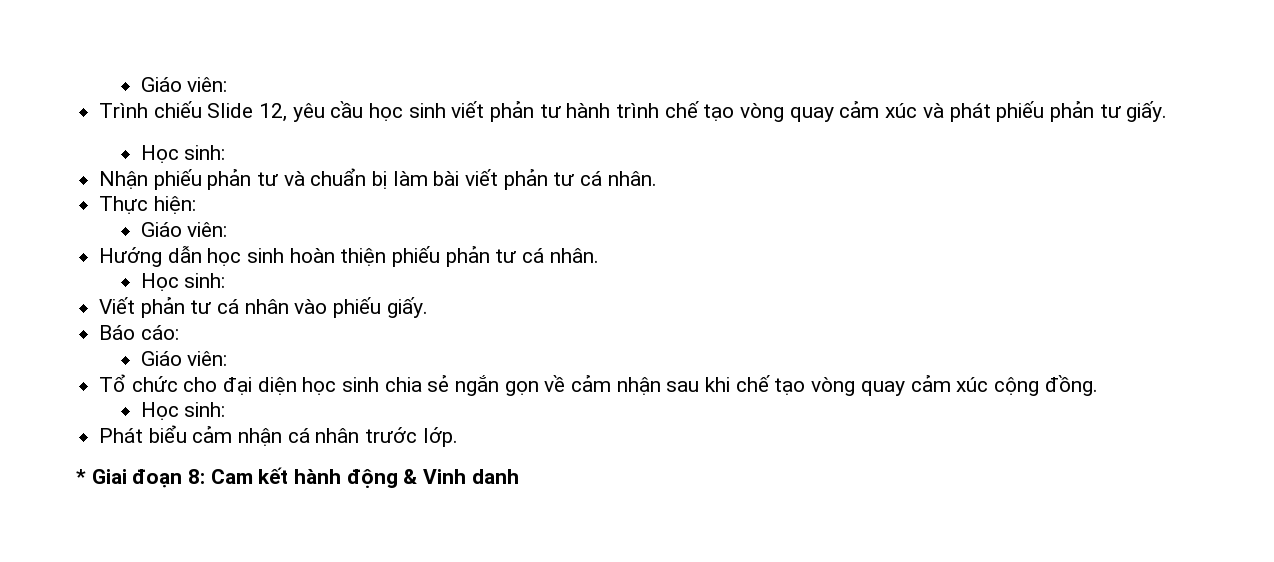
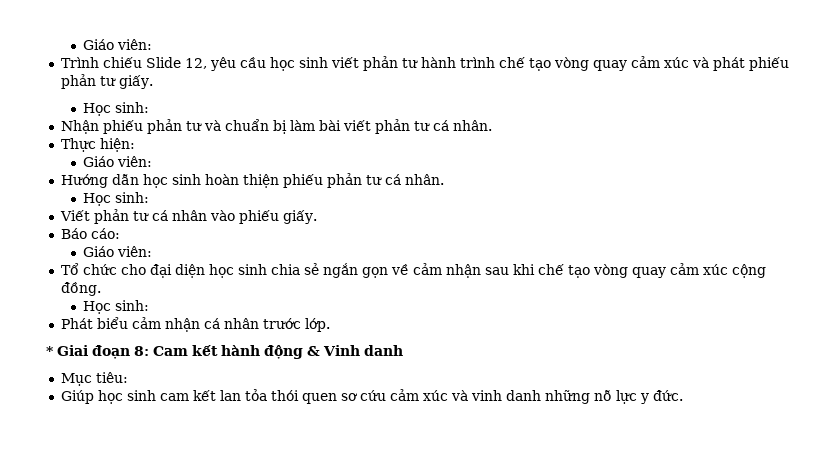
(519, 476) none -> [60,372,128,386] [60,389,683,404] // Mục tiêu: // Giúp học sinh cam kết lan tỏa thói quen sơ cứu cảm xúc và vinh danh những nỗ lực y đức.

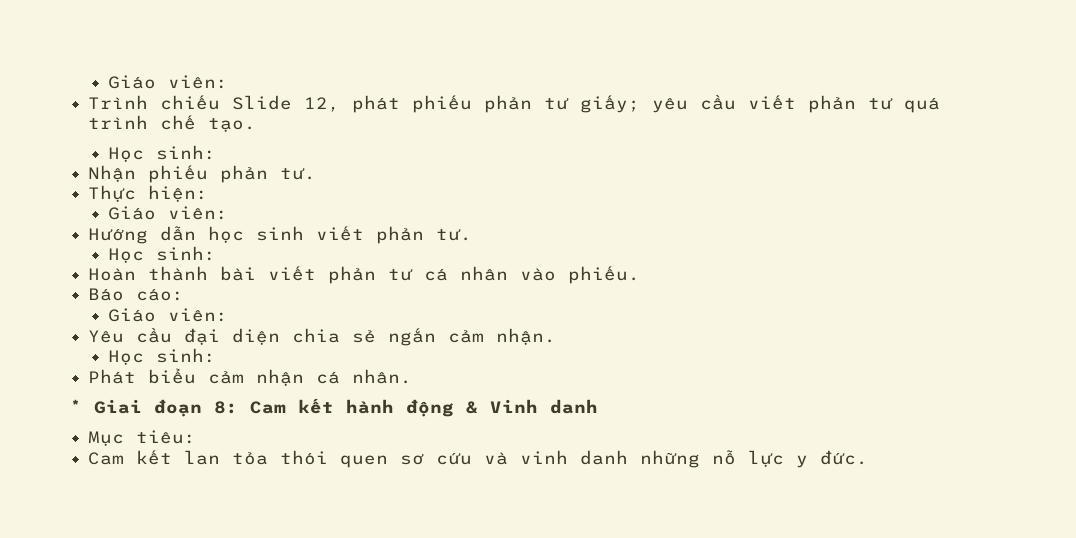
[209,56,789,71] [60,74,153,89] yêu cầu học sinh viết phản tư hành trình chế tạo vòng quay cảm xúc và phát phiếu phản tư giấy. -> [352,95,941,113] [88,115,257,132] phát phiếu phản tư giấy; yêu cầu viết phản tư quá trình chế tạo.
[185,119,492,134] tư và chuẩn bị làm bài viết phản tư cá nhân. -> [280,168,317,180] tư.
[204,173,444,188] [83,192,150,206] [59,210,90,221] hoàn thiện phiếu phản tư cá nhân. // Học sinh: // Viết -> [316,226,473,244] [107,246,216,263] [88,266,317,281] viết phản tư. // Học sinh: // Hoàn thành bài viết
[238,210,317,224] phiếu giấy. -> [568,266,641,284] phiếu.
[60,263,766,278] [60,282,101,296] Tổ chức cho đại diện học sinh chia sẻ ngắn gọn về cảm nhận sau khi chế tạo vòng quay cảm xúc cộng đồng. -> [88,328,557,346] Yêu cầu đại diện chia sẻ ngắn cảm nhận.
[223,318,330,332] nhân trước lớp. -> [352,369,413,384] nhân.
[60,390,189,404] Giúp học sinh cam -> [88,452,125,465] Cam
[389,389,448,401] cảm xúc -> (473, 458) none

